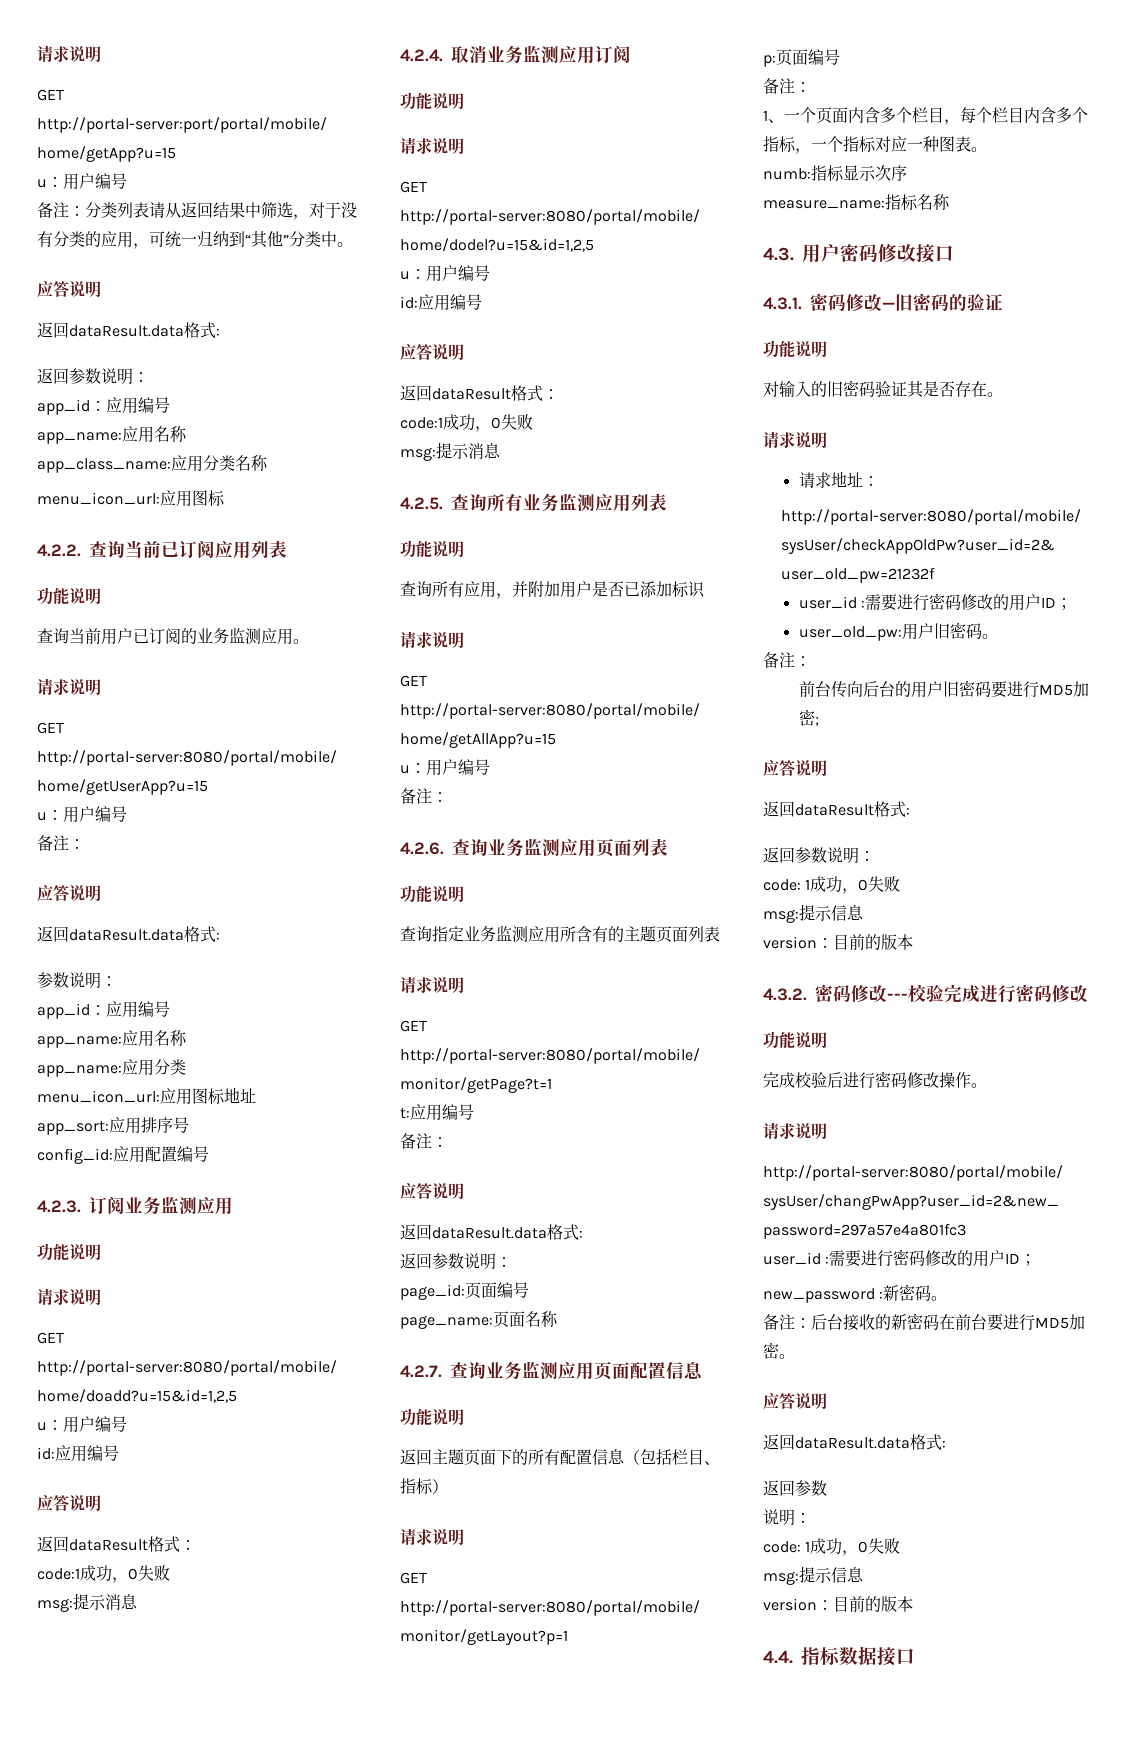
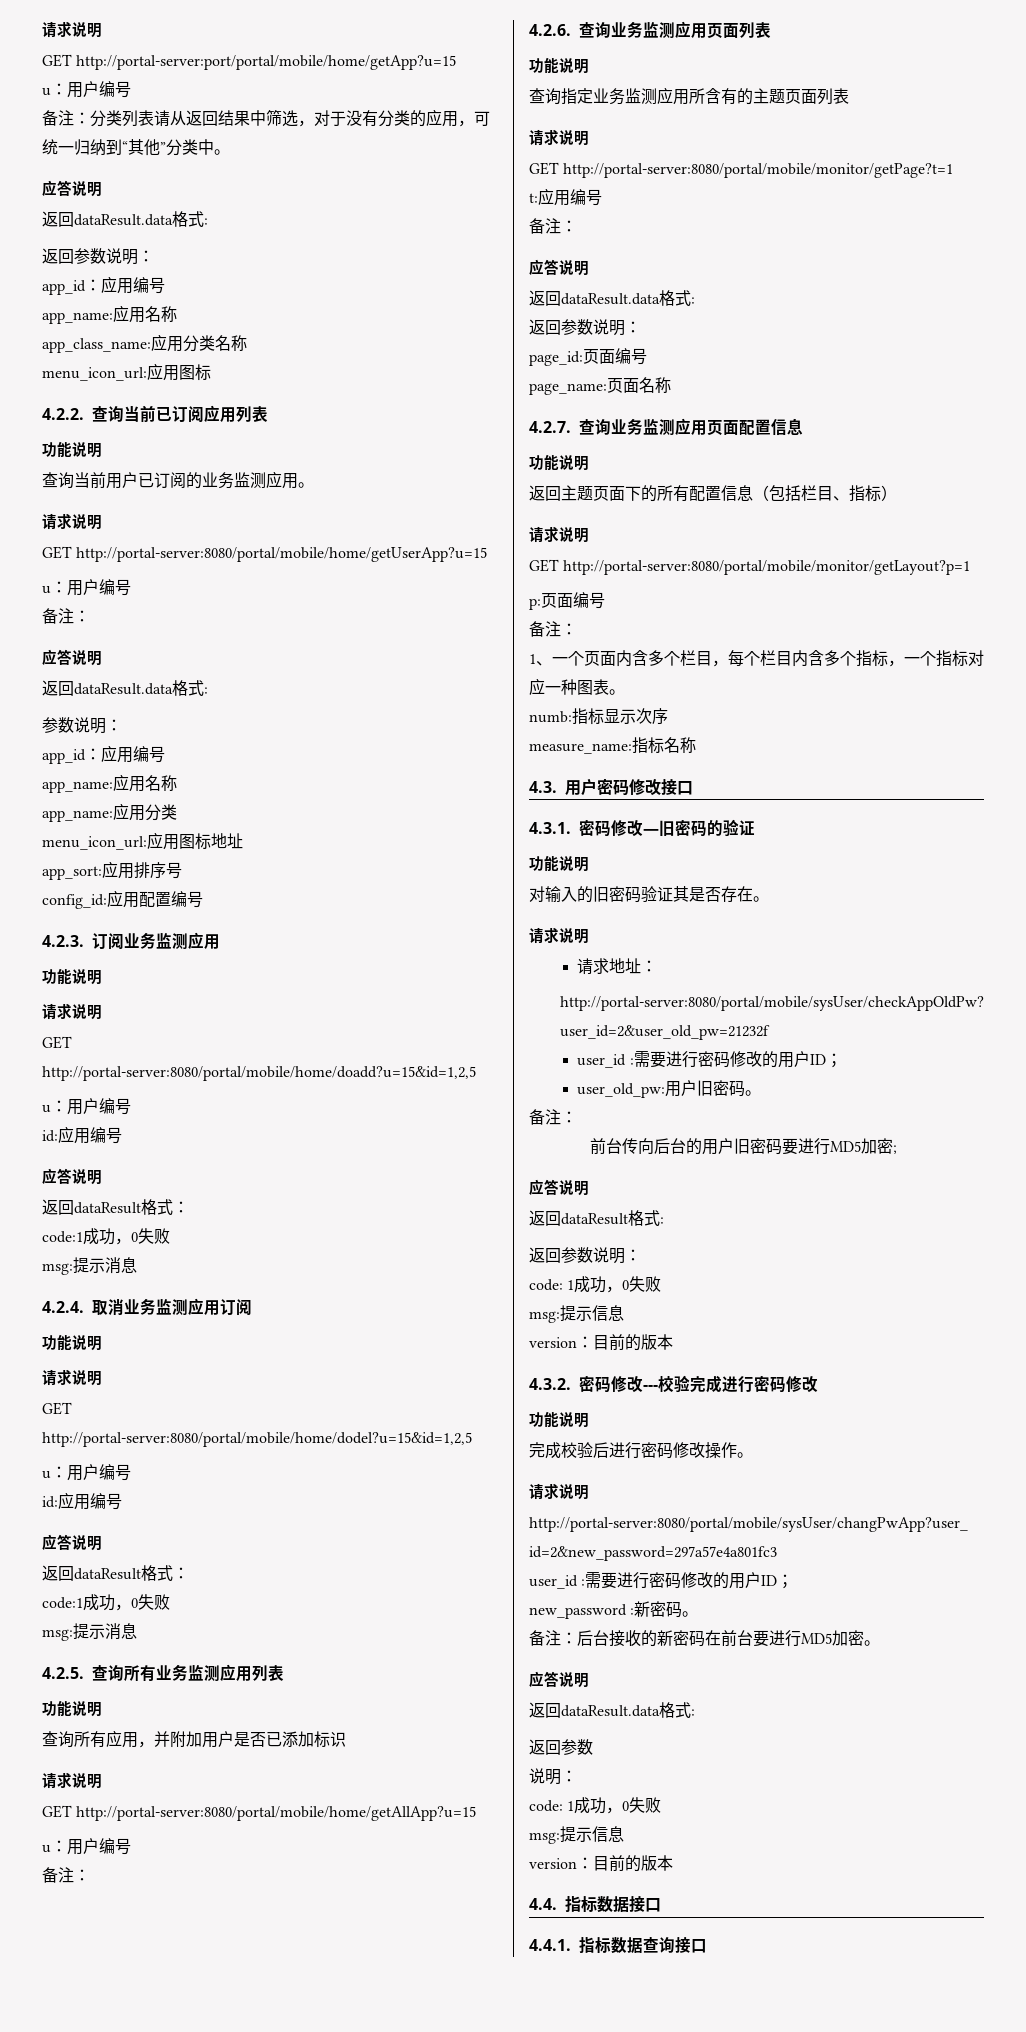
(915, 1656) none -> [529,1937,707,1954] // 4.4.1.指标数据查询接口

